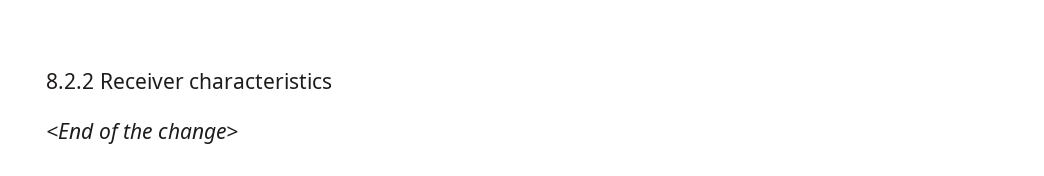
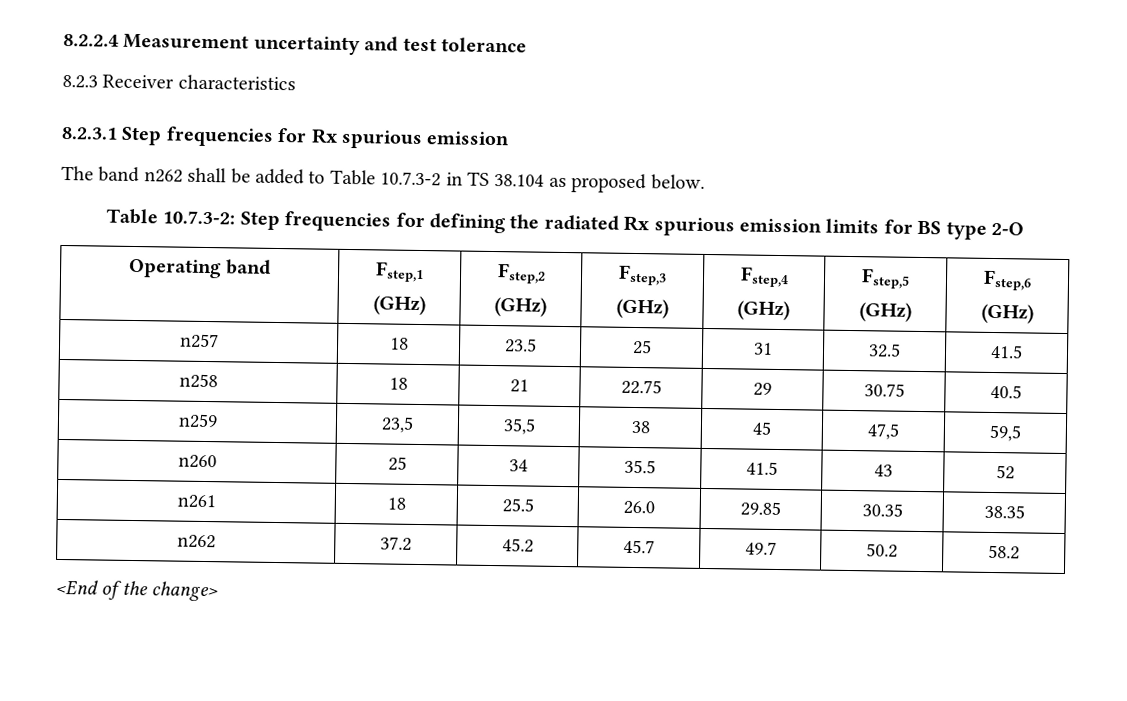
[46,73,333,89] 8.2.2 Receiver characteristics -> [63,33,527,56] [62,74,296,91] [61,126,511,150] [61,165,705,194] [106,208,1024,240] [128,258,271,279] [375,261,424,283] [372,295,426,316] [496,263,546,284] [494,297,547,317] [618,264,667,286] [615,298,669,319] [739,266,789,288] [737,300,790,321] [861,268,910,289] [858,302,912,322] [983,269,1032,291] [980,303,1034,324] [179,333,219,349] [388,337,409,350] [503,338,537,353] [631,339,652,355] [753,342,773,355] [868,343,901,358] [990,344,1023,359] [178,373,218,389] [388,377,408,390] [510,379,529,393] [620,379,662,395] [753,382,772,396] [863,383,905,397] [990,384,1022,399] [177,413,218,429] [381,416,414,433] [502,418,536,435] [630,420,651,434] [752,421,772,435] [867,423,900,440] [989,424,1021,442] [177,454,217,469] [387,456,407,471] [509,459,528,472] [624,459,656,474] [745,461,778,475] [873,464,893,477] [995,465,1015,480] [176,494,216,509] [386,497,406,510] [501,498,534,513] [623,500,655,515] [740,501,781,517] [861,503,903,517] [983,504,1025,519] [176,534,216,549] [380,536,412,551] [501,538,534,553] [623,539,655,554] [744,541,777,555] [866,543,898,558] [988,544,1020,560] 8.2.2.4 Measurement uncertainty and test tolerance // 8.2.3 Receiver characteristics // 8.2.3.1 Step frequencies for Rx spurious emission // The band n262 shall be added to Table 10.7.3-2 in TS 38.104 as proposed below. // Table 10.7.3-2: Step frequencies for defining the radiated Rx spurious emission limits for BS type 2-O // Operating band | Fstep,1 // (GHz) | Fstep,2 // (GHz) | Fstep,3 // (GHz) | Fstep,4 // (GHz) | Fstep,5 // (GHz) | Fstep,6 // (GHz) // n257 | 18 | 23.5 | 25 | 31 | 32.5 | 41.5 // n258 | 18 | 21 | 22.75 | 29 | 30.75 | 40.5 // n259 | 23,5 | 35,5 | 38 | 45 | 47,5 | 59,5 // n260 | 25 | 34 | 35.5 | 41.5 | 43 | 52 // n261 | 18 | 25.5 | 26.0 | 29.85 | 30.35 | 38.35 // n262 | 37.2 | 45.2 | 45.7 | 49.7 | 50.2 | 58.2

